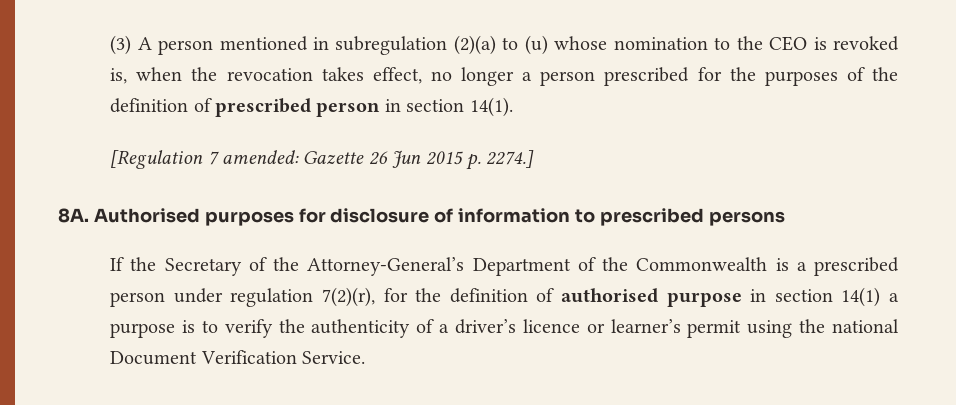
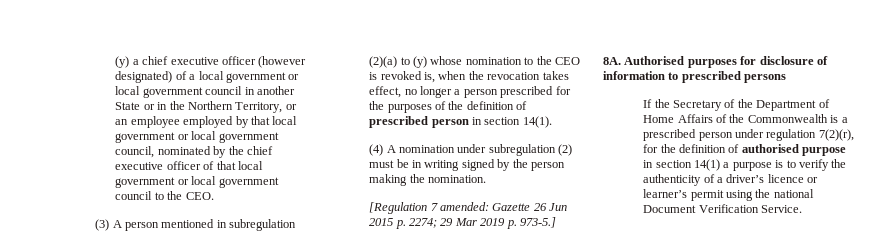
(110, 45) none -> [115,56,307,68] [115,71,300,83] [115,86,295,98] [115,101,297,113] [115,116,298,128] [115,131,279,143] [115,146,273,158] [115,161,263,170] [115,176,279,188] [115,191,214,200] (y) a chief executive officer (however designated) of a local government or local government council in another State or in the Northern Territory, or an employee employed by that local government or local government council, nominated by the chief executive officer of that local government or local government council to the CEO. //
[524,35,548,55] (u) -> [413,56,428,68] (y)
(513, 107) none -> [369,144,573,156] [369,159,565,171] [369,174,487,186] // (4) A nomination under subregulation (2) must be in writing signed by the person making the nomination.
[486,150,535,168] 2274.] -> [409,217,556,229] 2274; 29 Mar 2019 p. 973-5.]
[307,257,465,276] Attorney-General’s -> (753, 103) none
(596, 264) none -> [643,114,728,123] Home Affairs of

